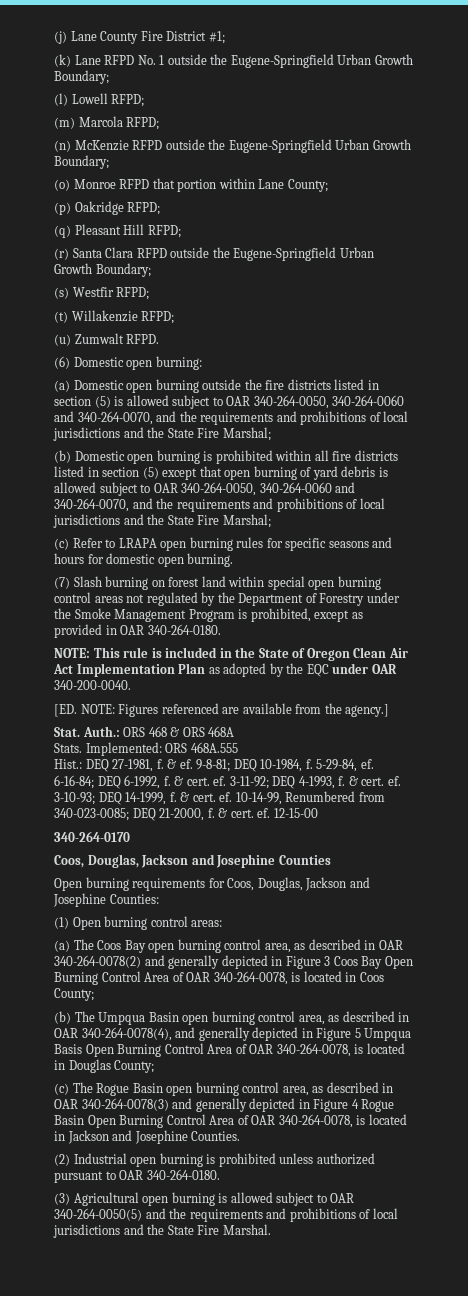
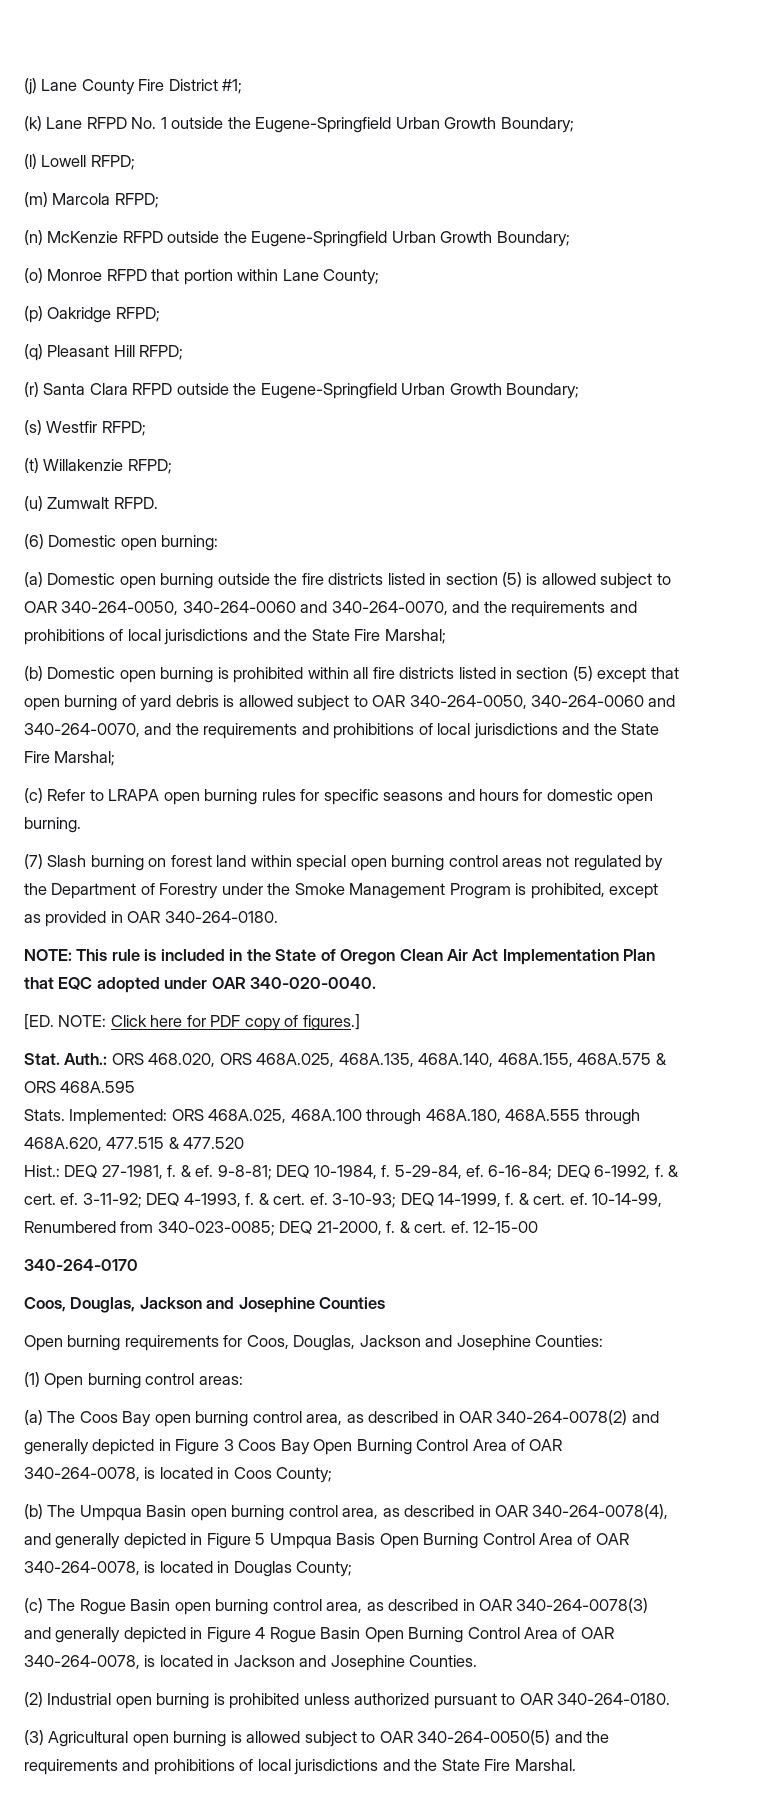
[208,663,329,677] as adopted by the EQC -> [24,977,160,993] that EQC adopted
[54,680,131,690] 340-200-0040. -> [250,977,377,989] 340-020-0040.
[118,703,390,717] [54,726,167,737] Figures referenced are available from the agency.] // Stat. Auth.: ORS 468 -> [110,1014,360,1031] [24,1053,652,1067] Click here for PDF copy of figures.] // Stat. Auth.: ORS 468.020, ORS 468A.025, 468A.135, 468A.140, 468A.155, 468A.575
[208,726,235,737] 468A -> [60,1081,136,1093] 468A.595
[190,742,238,753] 468A.555 -> [208,1109,640,1125] [24,1137,245,1151] 468A.025, 468A.100 through 468A.180, 468A.555 through 468A.620, 477.515 & 477.520

